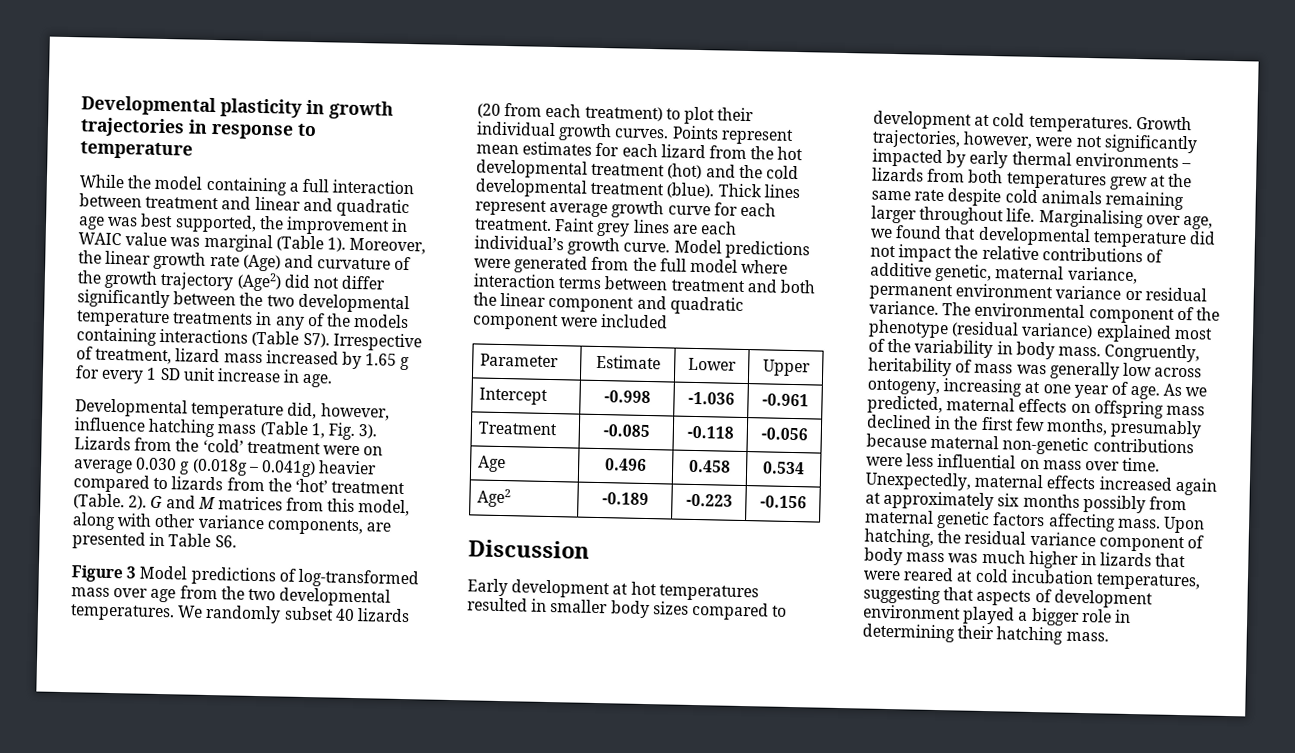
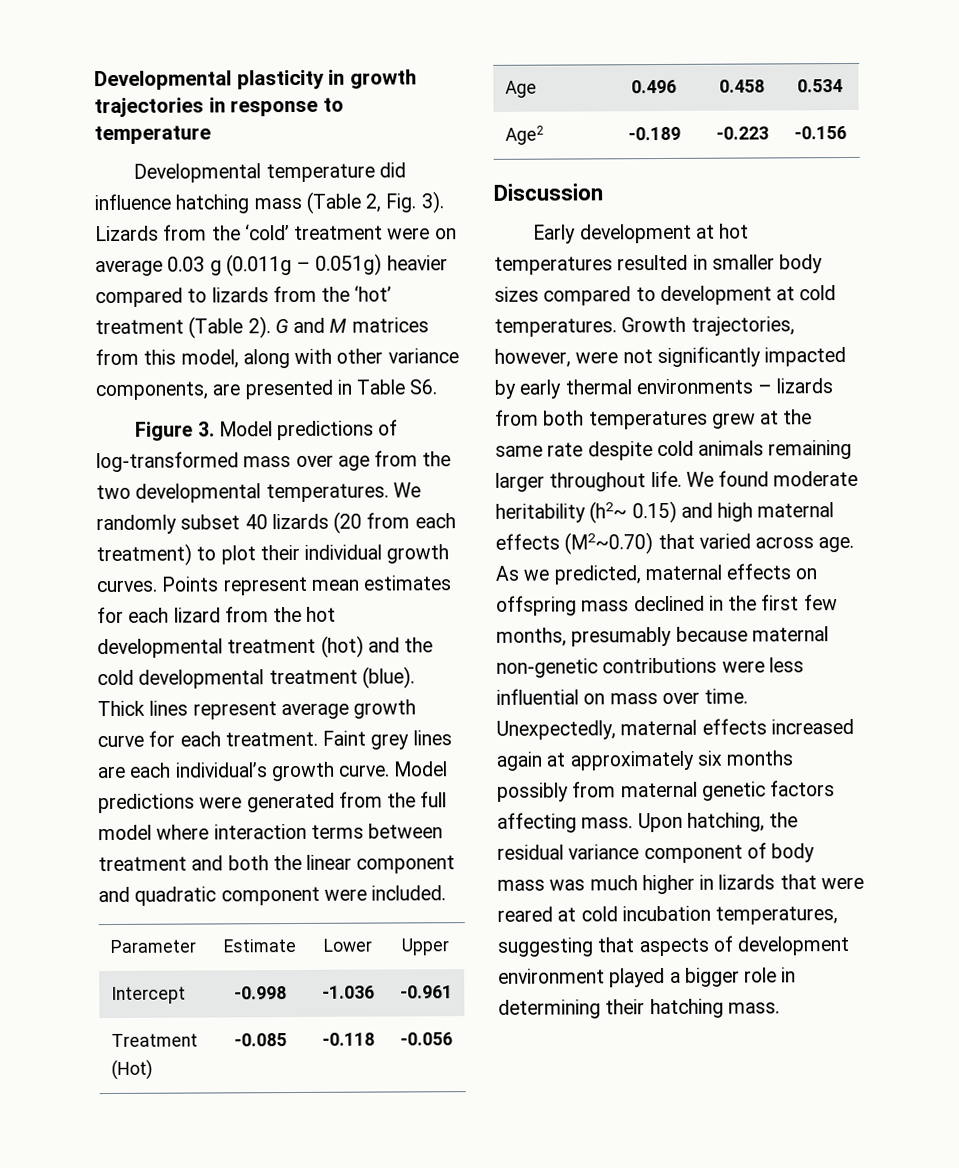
[79,174,415,196] [79,193,410,218] [78,213,409,236] [78,232,427,255] [78,250,412,272] [77,270,387,292] [77,289,410,314] [76,310,410,330] [76,327,422,352] [76,346,411,371] [75,365,333,388] // While the model containing a full interaction between treatment and linear and quadratic age was best supported, the improvement in WAIC value was marginal (Table 1). Moreover, the linear growth rate (Age) and curvature of the growth trajectory (Age2) did not differ significantly between the two developmental temperature treatments in any of the models containing interactions (Table S7). Irrespective of treatment, lizard mass increased by 1.65 g for every 1 SD unit increase in age. -> (211, 135) none
[287,402,390,421] did, however, -> [378,162,406,178] did
[310,423,325,439] 1, -> [365,193,382,213] 2,
[135,457,316,478] 0.030 g (0.018g – 0.041g) -> [167,253,383,277] 0.03 g (0.011g – 0.051g)
[73,493,125,510] (Table. -> [188,316,244,339] (Table
[126,566,137,579] 3 -> [197,421,215,437] 3.
[601,314,669,329] included -> [371,885,447,901] included.
(559, 428) none -> [111,1059,154,1080] (Hot)
[1038,209,1213,230] [870,225,1216,249] [870,244,1163,263] [870,262,1138,285] [869,283,1207,302] [869,300,1220,324] [868,319,1213,343] [868,338,1201,363] [868,357,1203,380] [867,378,1128,399] Marginalising over age, we found that developmental temperature did not impact the relative contributions of additive genetic, maternal variance, permanent environment variance or residual variance. The environmental component of the phenotype (residual variance) explained most of the variability in body mass. Congruently, heritability of mass was generally low across ontogeny, increasing at one year of -> [685,470,859,487] [495,500,835,524] [495,532,815,555] We found moderate heritability (h2~ 0.15) and high maternal effects (M2~0.70) that varied across

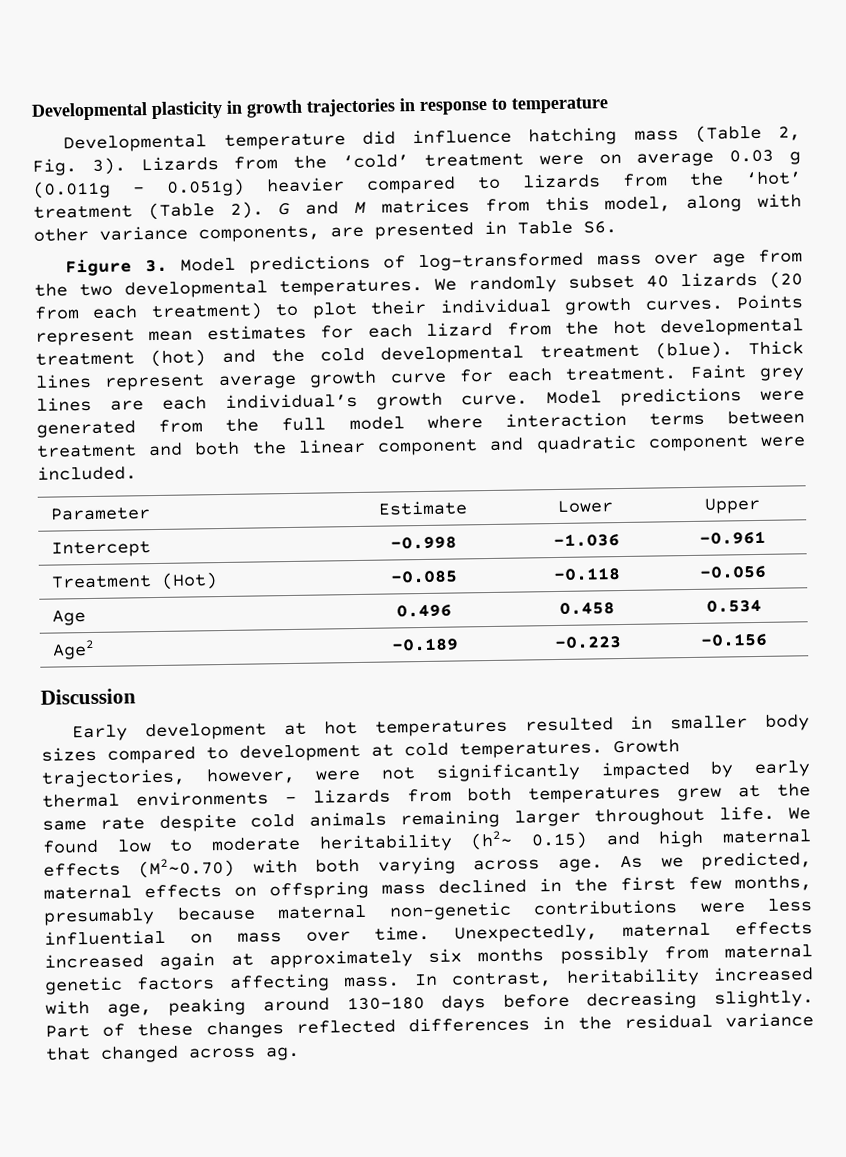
(770, 478) none -> [116,839,194,853] low to
[657,533,751,550] that varied -> [252,856,456,875] with both varying
[637,812,799,833] [497,842,816,864] [497,874,864,895] [497,905,839,925] [497,935,851,957] [498,967,797,988] [498,998,780,1019] Upon hatching, the residual variance component of body mass was much higher in lizards that were reared at cold incubation temperatures, suggesting that aspects of development environment played a bigger role in determining their hatching mass. -> [413,966,815,988] [45,989,814,1017] [45,1012,814,1039] [46,1045,300,1063] In contrast, heritability increased with age, peaking around 130-180 days before decreasing slightly. Part of these changes reflected differences in the residual variance that changed across ag.

